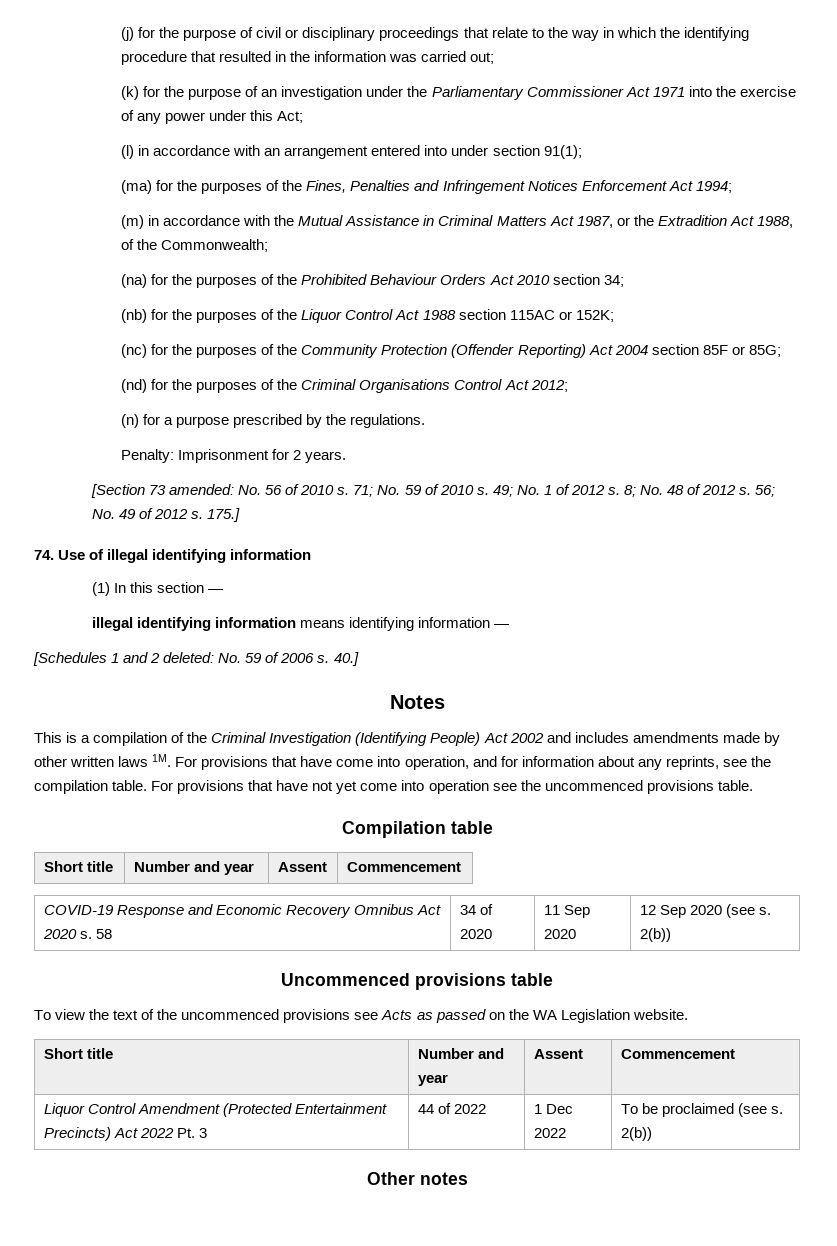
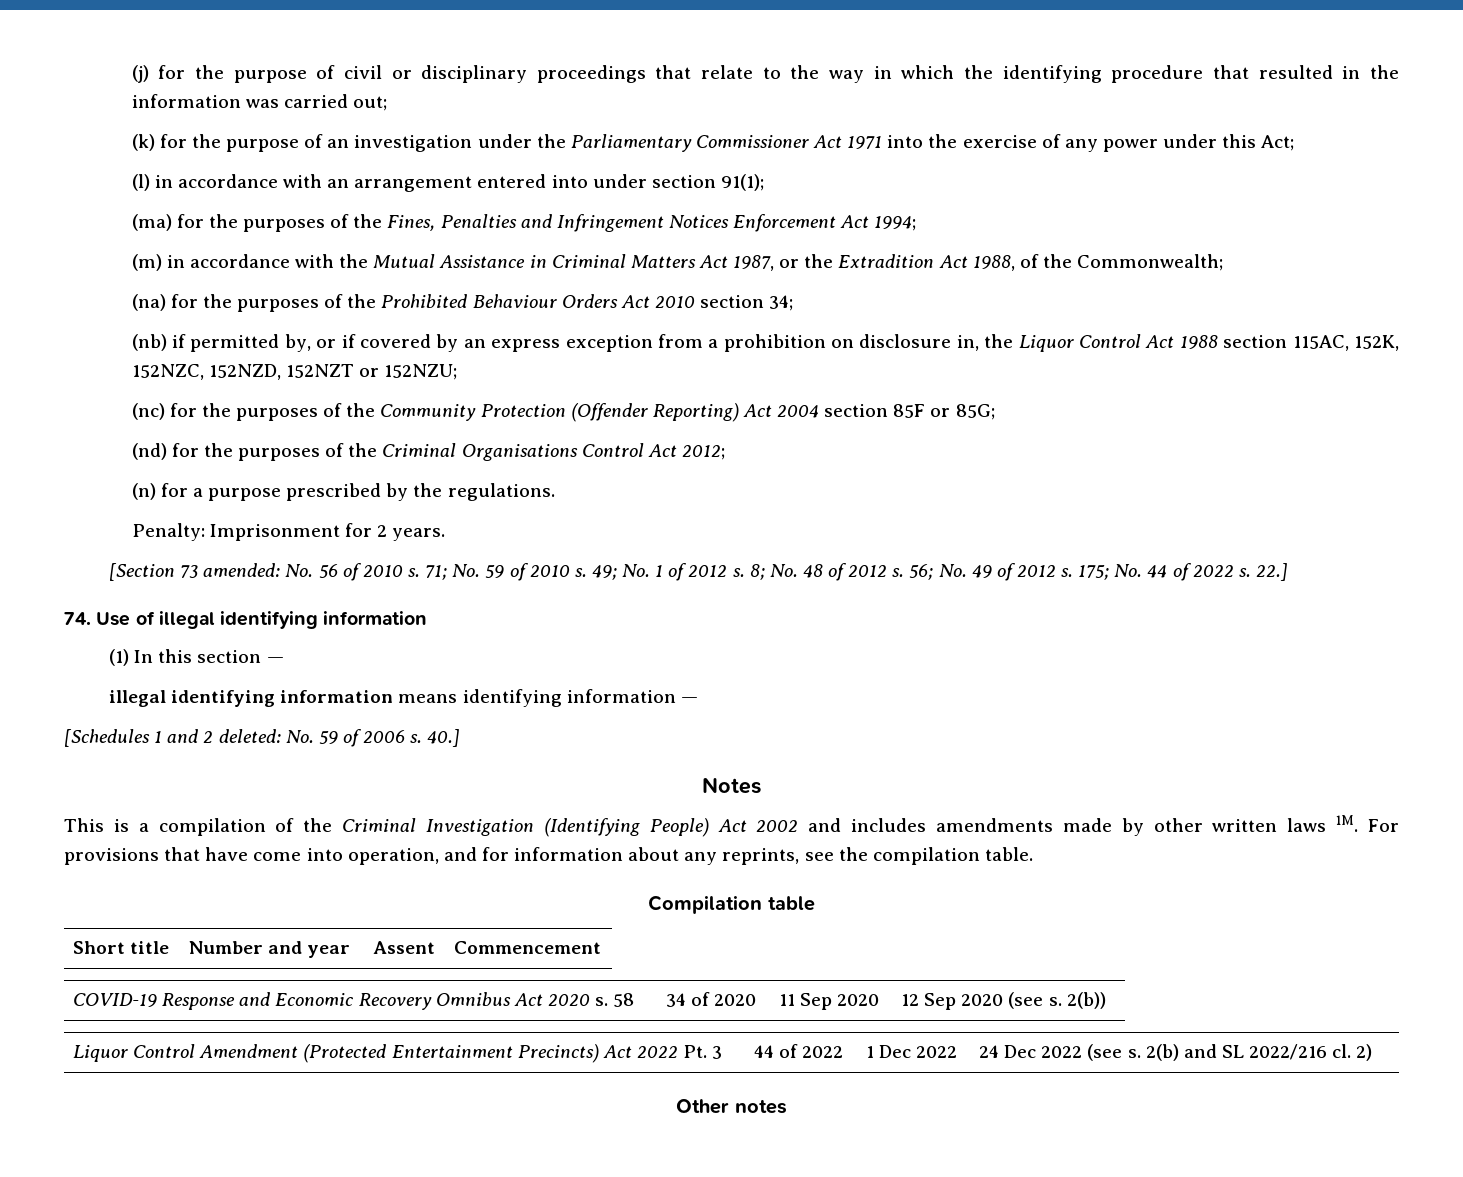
[151,309,275,323] for the purposes of -> [171,334,979,352] if permitted by, or if covered by an express exception from a prohibition on disclosure in,
[509,310,614,322] 115AC or 152K; -> [1292,335,1399,351] [131,364,458,380] 115AC, 152K, 152NZC, 152NZD, 152NZT or 152NZU;
[207,508,241,522] 175.] -> [1078,563,1289,581] 175; No. 44 of 2022 s. 22.]
[151,780,753,794] For provisions that have not yet come into operation see the uncommenced provisions table. -> (1033, 854) none
[281,973,553,990] [34,1009,688,1023] [43,1048,113,1059] [417,1048,504,1059] [417,1074,448,1086] [533,1049,583,1059] [620,1049,735,1059] // Uncommenced provisions table // To view the text of the uncommenced provisions see Acts as passed on the WA Legislation website. // Short title | Number and year | Assent | Commencement -> (1106, 1000) none
[620,1103,784,1117] [620,1127,652,1141] To be proclaimed (see s. 2(b)) -> [979,1044,1373,1061] 24 Dec 2022 (see s. 2(b) and SL 2022/216 cl. 2)

